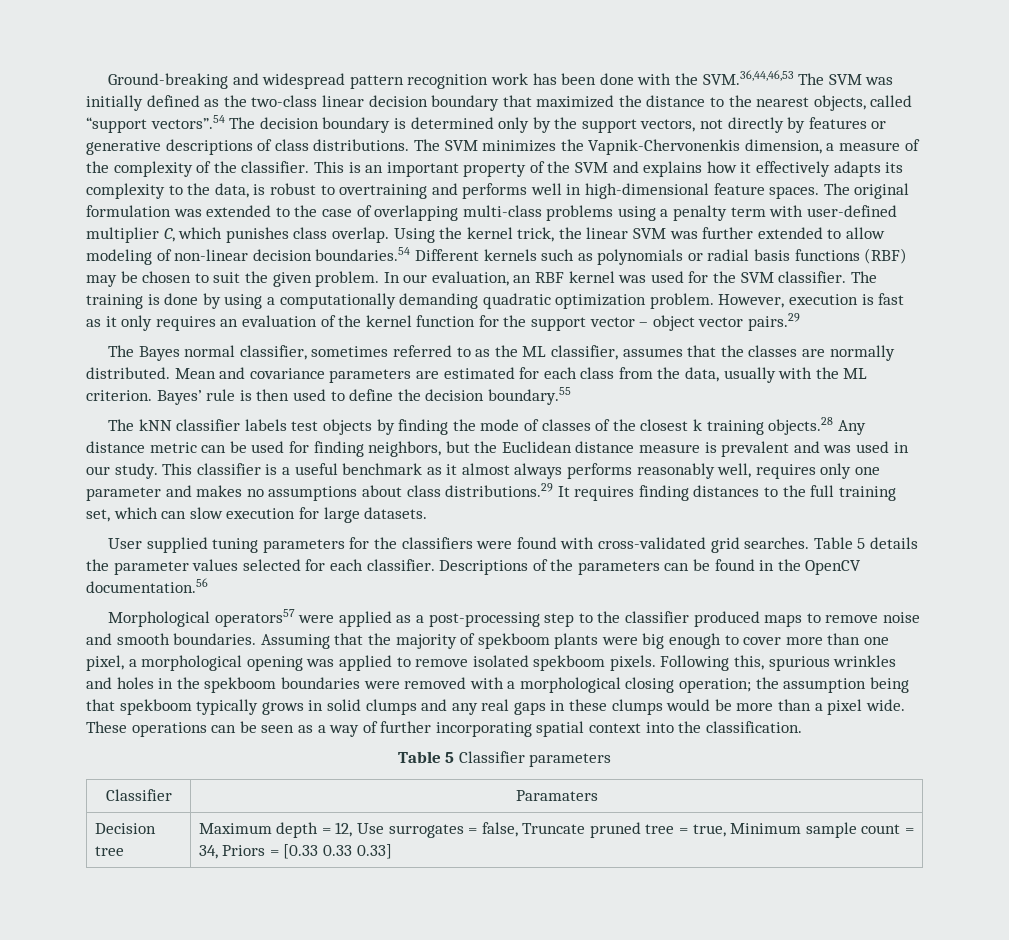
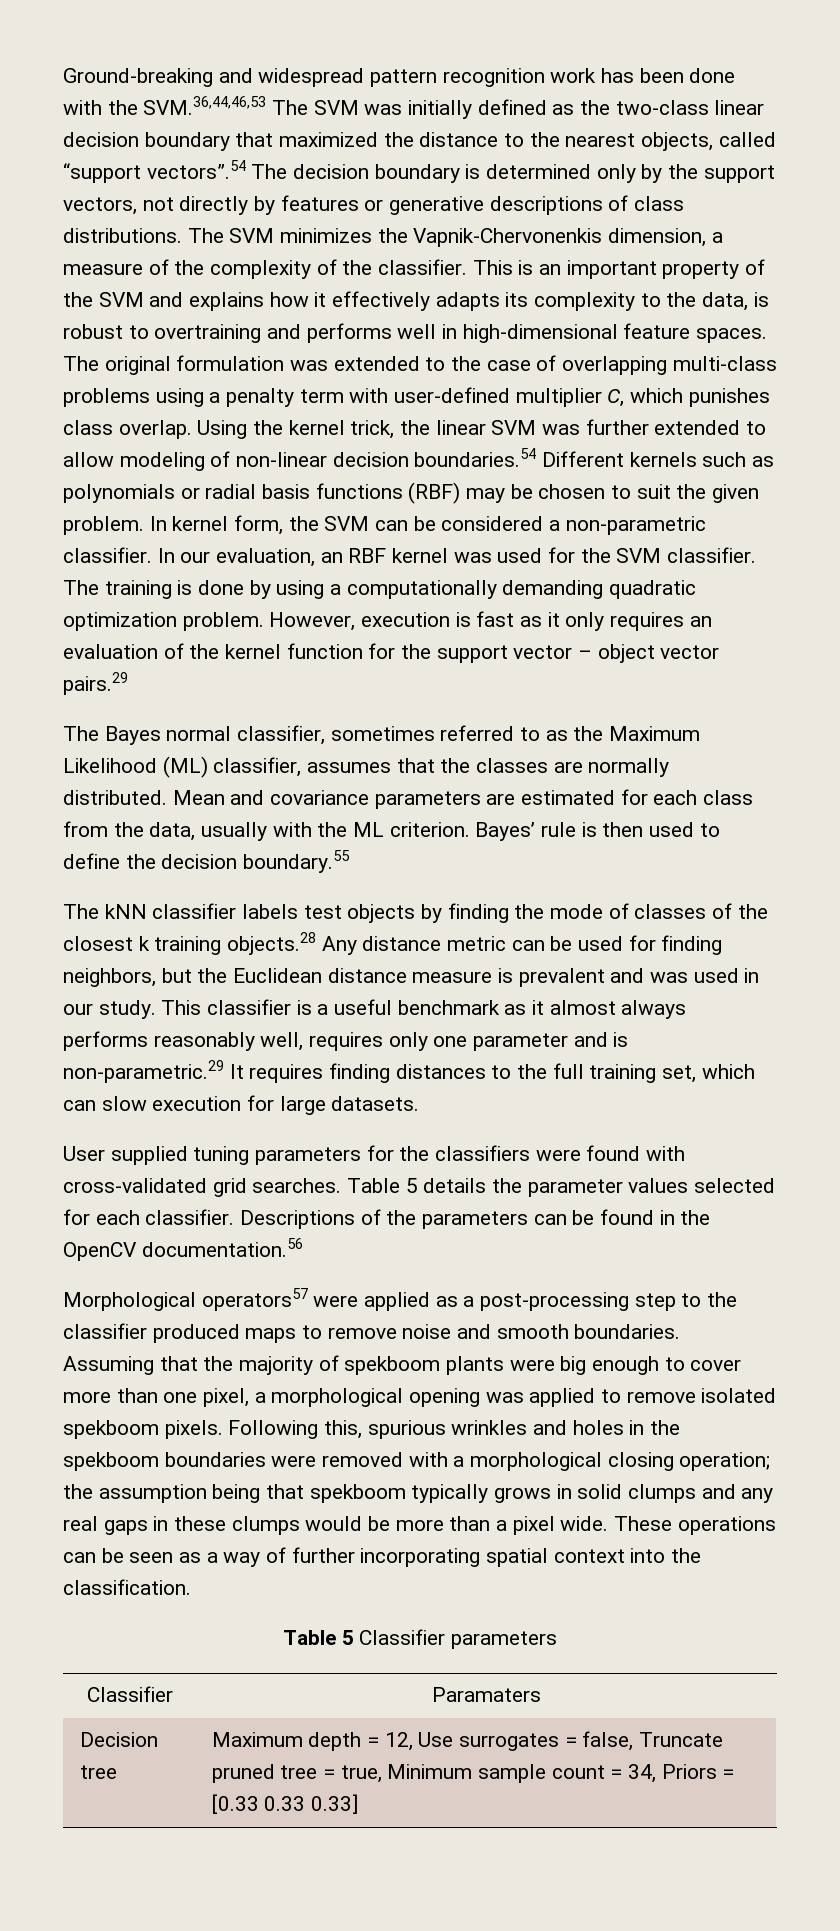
(400, 277) none -> [172,515,706,535] [63,547,175,563] kernel form, the SVM can be considered a non-parametric classifier. In
[522,346,547,357] ML -> [609,726,701,741] [63,756,208,778] Maximum Likelihood (ML)
[196,483,554,501] makes no assumptions about class distributions.29 -> [613,1032,629,1047] [63,1060,224,1083] is non-parametric.29

